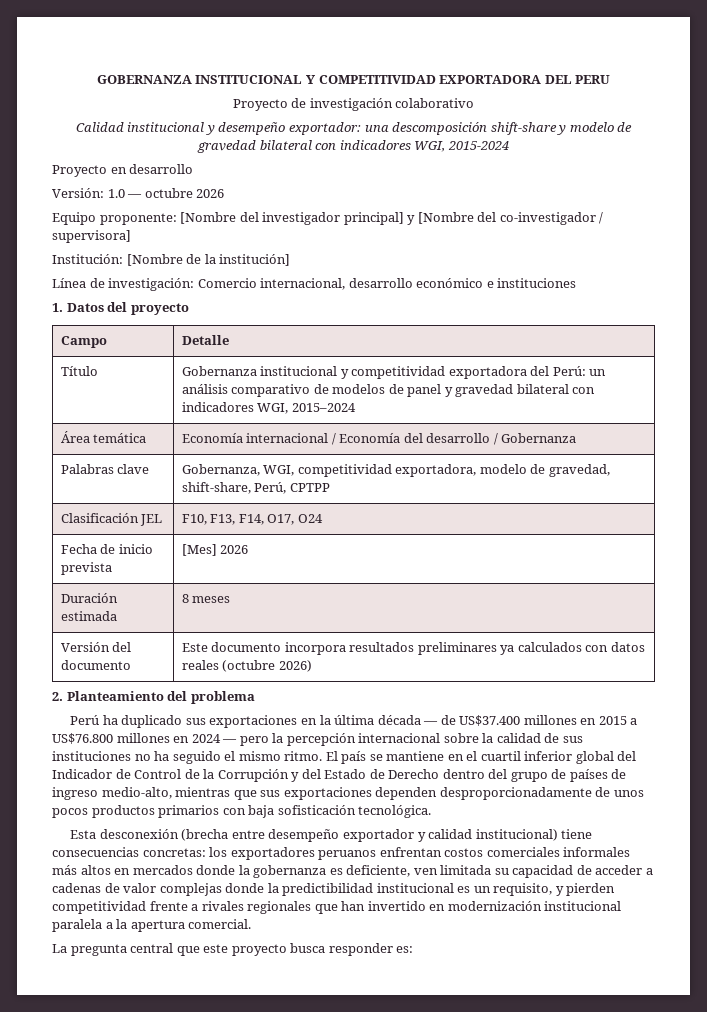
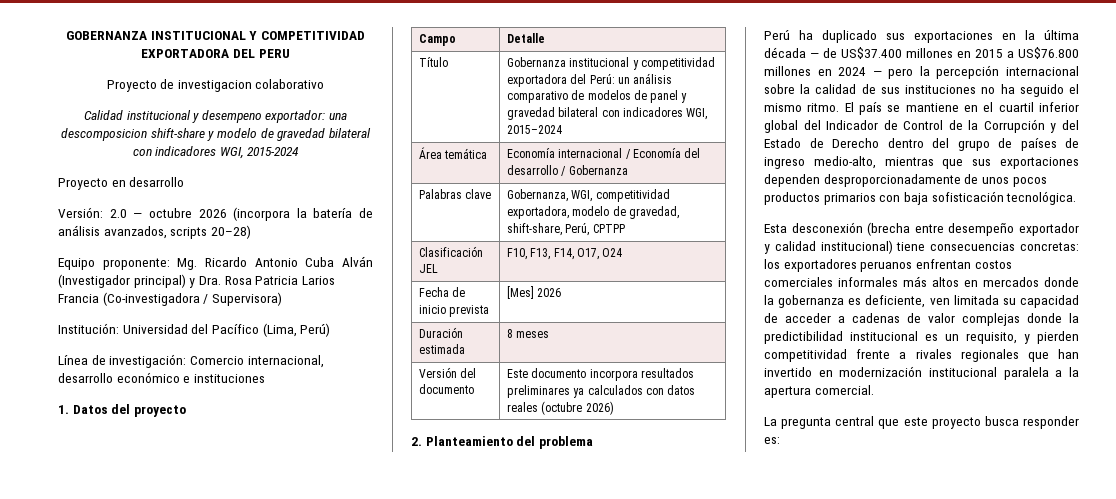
[309,98,393,111] investigación -> [177,80,252,92] investigacion
[218,122,286,135] desempeño -> [201,110,262,123] desempeno
[392,122,488,135] descomposición -> [61,128,148,141] descomposicion
[107,189,125,198] 1.0 -> [109,209,127,218] 2.0
[52,212,604,225] [52,230,131,243] [52,254,291,266] // Equipo proponente: [Nombre del investigador principal] y [Nombre del co-investigador / supervisora] // Institución: [Nombre de la institución] -> [233,207,373,221] [58,225,251,239] [58,256,373,270] [58,274,335,288] [58,292,282,306] [58,323,331,337] (incorpora la batería de análisis avanzados, scripts 20–28) // Equipo proponente: Mg. Ricardo Antonio Cuba Alván (Investigador principal) y Dra. Rosa Patricia Larios Francia (Co-investigadora / Supervisora) // Institución: Universidad del Pacífico (Lima, Perú)

